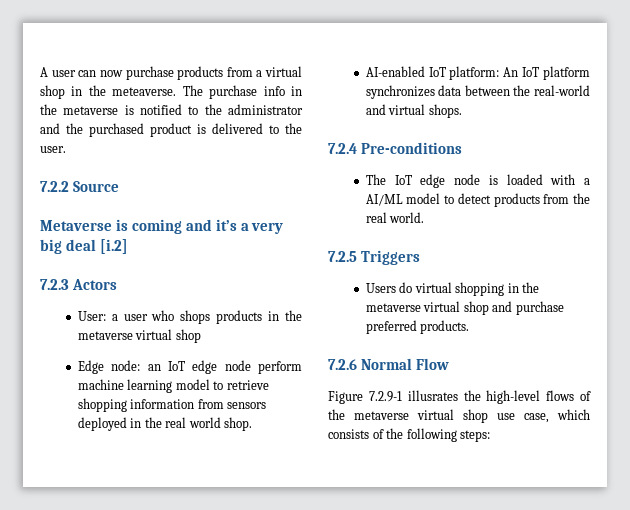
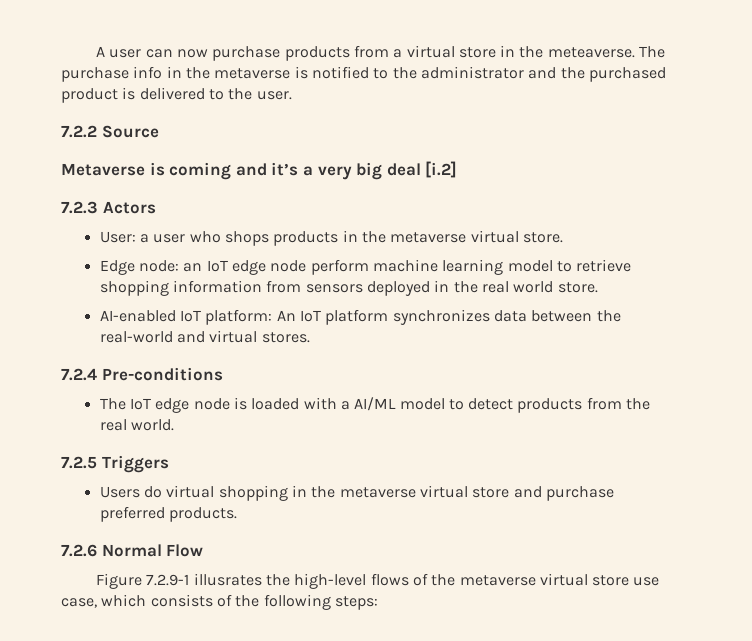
[40,85,65,99] shop -> [458,47,496,58] store
[175,329,201,343] shop -> [522,232,563,243] store.
[224,417,253,431] shop. -> [557,282,598,293] store.
[428,104,462,118] shops. -> [261,332,310,343] stores.
[463,301,489,315] shop -> [472,487,510,498] store
[463,409,488,423] shop -> [592,575,630,586] store

